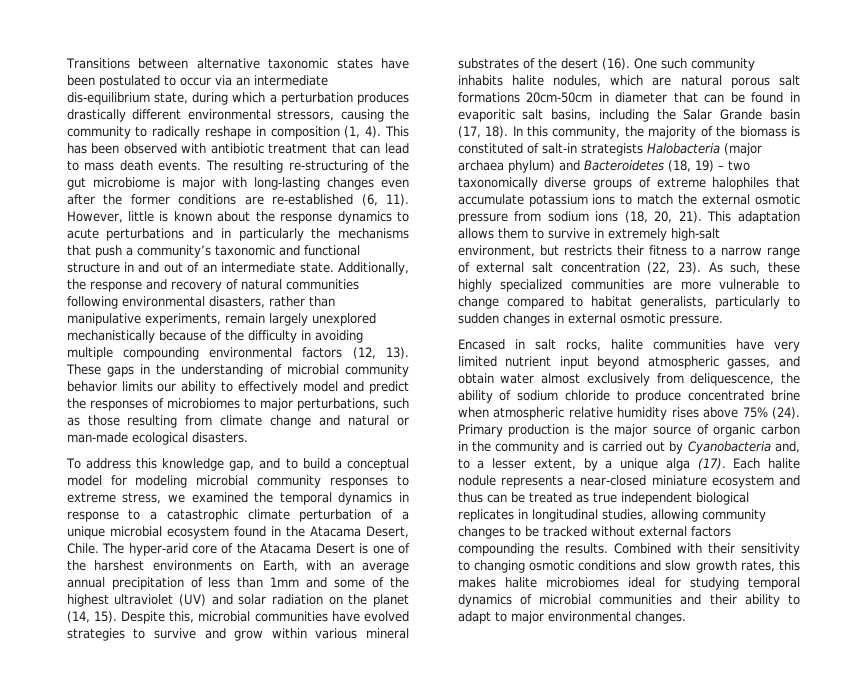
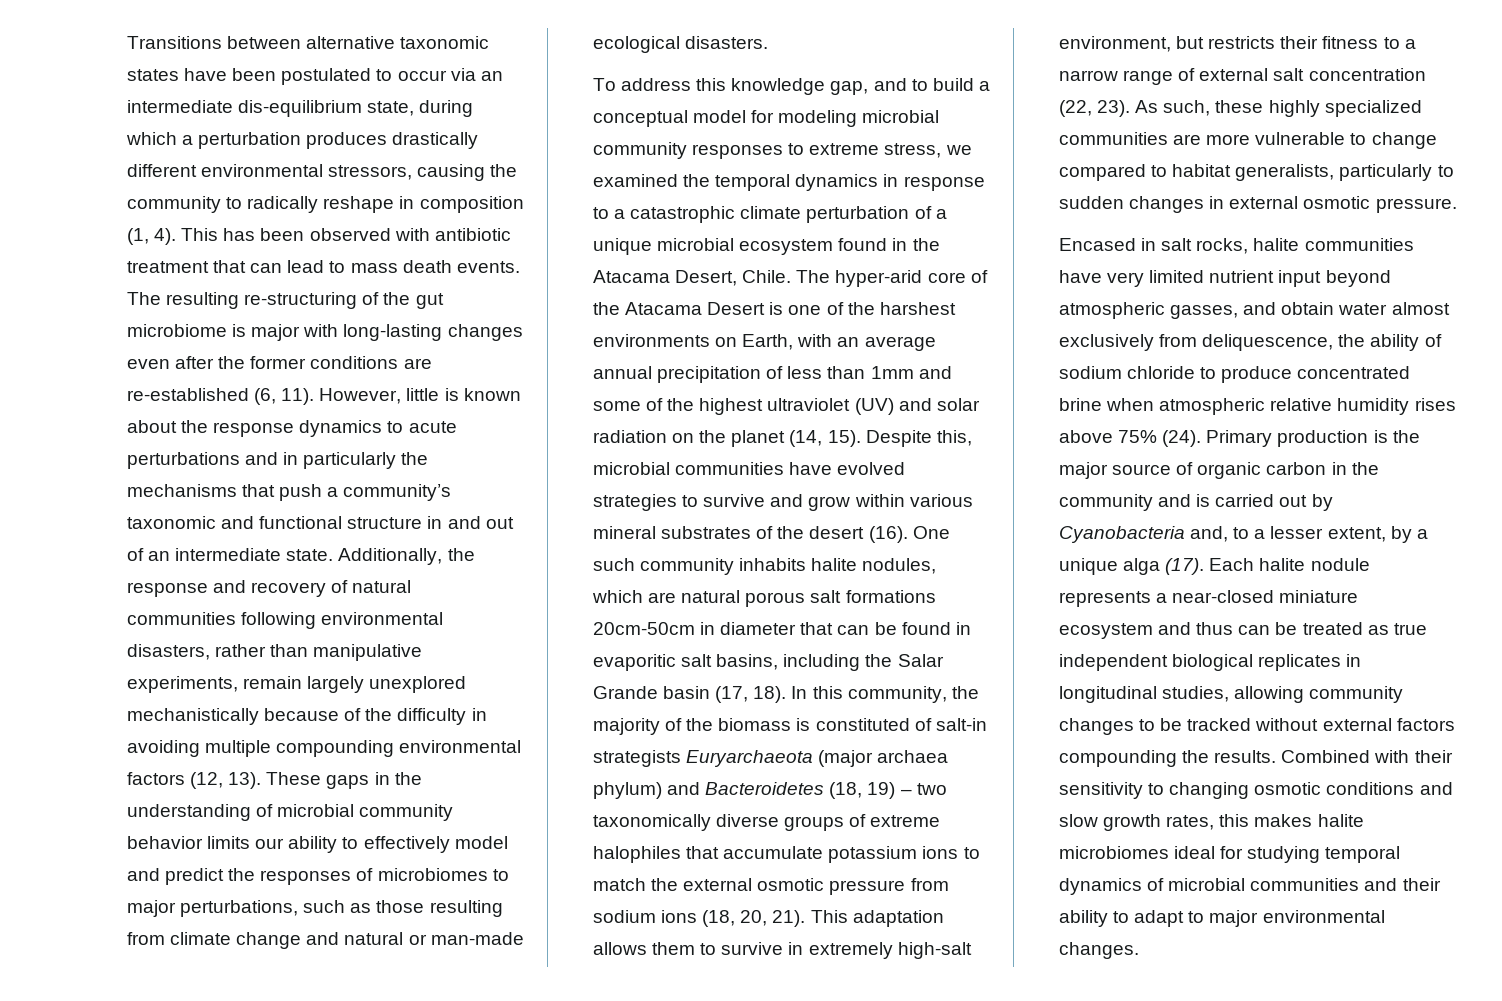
[646,143,720,154] Halobacteria -> [686,750,814,767] Euryarchaeota

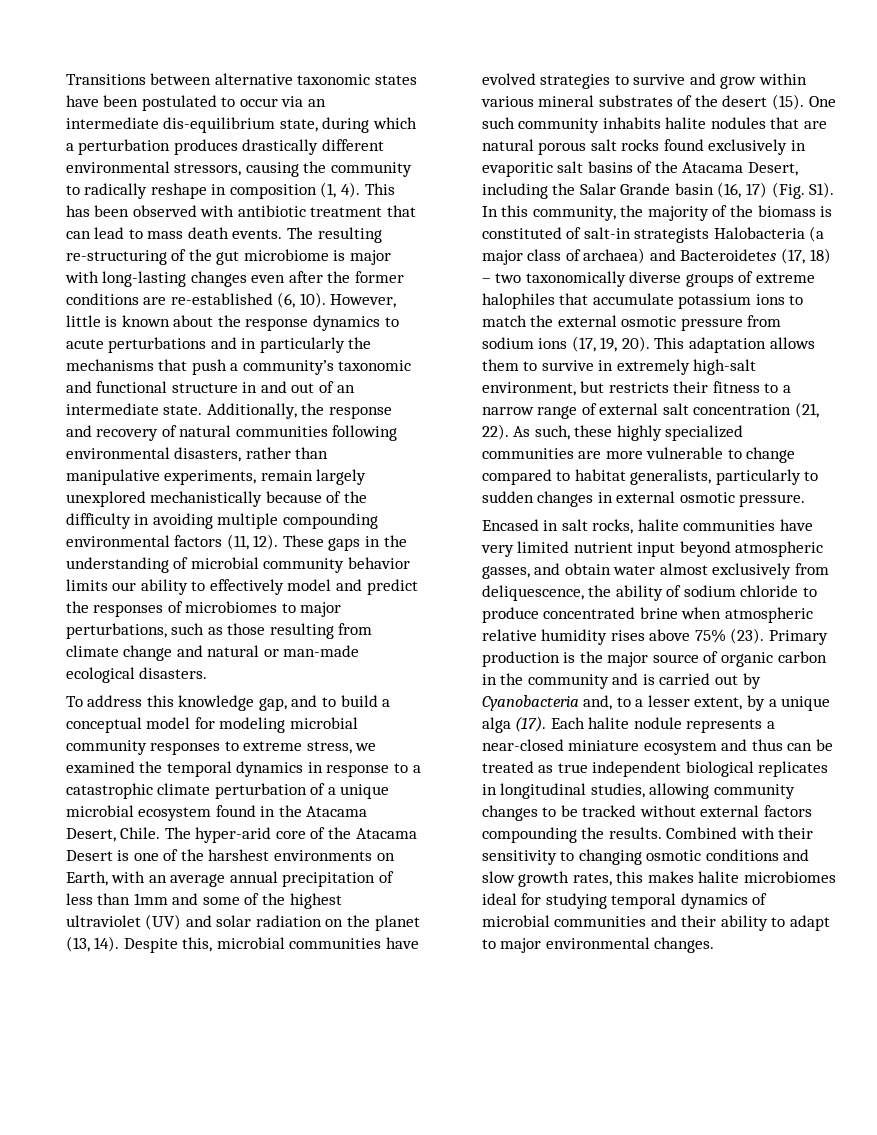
[281,388,315,405] 11). -> [299,292,326,308] 10).
[190,772,262,789] (12, 13). -> [226,534,279,550] (11, 12).
[789,430,861,447] (14, 15). -> [65,936,120,952] (13, 14).
[868,526,908,543] (16). -> [772,94,805,110] (15).
[862,558,937,574] [591,590,643,603] nodules, which -> [710,117,800,129] nodules that
[845,590,936,603] [592,622,971,635] [592,654,779,671] formations 20cm-50cm in diameter that can be found in evaporitic salt basins, -> [621,139,807,155] [481,161,799,177] rocks found exclusively in evaporitic salt basins of the Atacama Desert,
[715,686,787,703] (17, 18). -> [717,182,835,199] (16, 17) (Fig. S1).
[686,750,949,767] [592,782,896,799] Euryarchaeota (major archaea phylum) and Bacteroidetes (18, 19) -> [713,226,825,242] [481,248,831,265] Halobacteria (a major class of archaea) and Bacteroidetes (17, 18)
[702,910,806,927] (18, 20, 21). -> [571,336,650,352] (17, 19, 20).
[1058,100,1131,117] (22, 23). -> [795,402,820,418] [481,424,509,440] (21, 22).
[1162,430,1202,447] (24). -> [730,628,765,644] (23).

